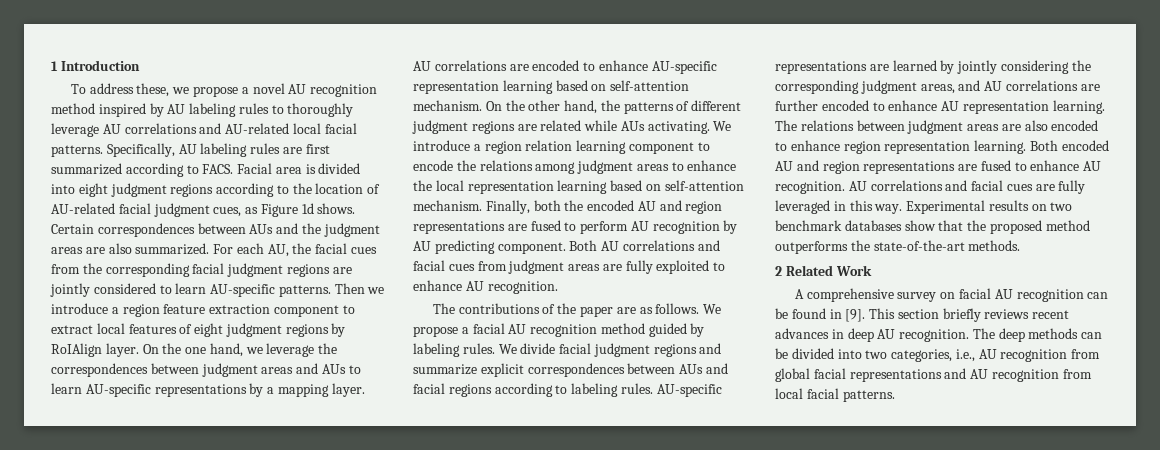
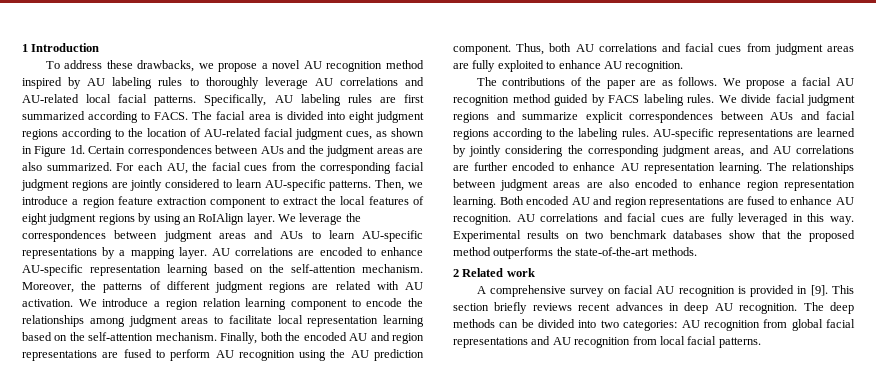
[136,83,170,97] these, -> [106,60,195,72] these drawbacks,
[237,163,273,174] Facial -> [192,111,246,120] The facial
[260,203,356,217] Figure 1d shows. -> [391,128,424,137] [22,145,85,157] shown in Figure 1d.
[334,283,365,294] Then -> [375,179,405,191] Then,
(93, 329) none -> [321,196,337,205] the
[51,343,263,357] RoIAlign layer. On the one hand, we -> [153,213,296,225] using an RoIAlign layer. We
[610,80,690,91] [413,100,598,114] self-attention mechanism. On the other hand, -> [269,264,423,273] [22,282,74,293] the self-attention mechanism. Moreover,
[584,120,710,134] while AUs activating. -> [376,281,423,290] [22,299,73,307] with AU activation.
[479,160,533,171] relations -> [22,315,84,327] relationships
[687,160,737,171] [413,180,432,191] enhance the -> [228,315,272,324] facilitate
(661, 187) none -> [69,332,85,341] the
[723,220,738,234] [413,240,598,254] by AU predicting component. Both -> [299,349,425,361] [453,43,572,55] using the AU prediction component. Thus, both
(705, 330) none -> [608,95,639,103] FACS
(568, 389) none -> [559,128,575,137] the
[800,120,854,131] relations -> [792,162,854,174] relationships
[835,265,872,276] Work -> [506,268,535,277] work
[1087,292,1109,299] [775,308,826,319] can be found -> [737,285,795,297] is provided
[891,349,975,362] categories, i.e., -> [623,320,678,331] categories:

